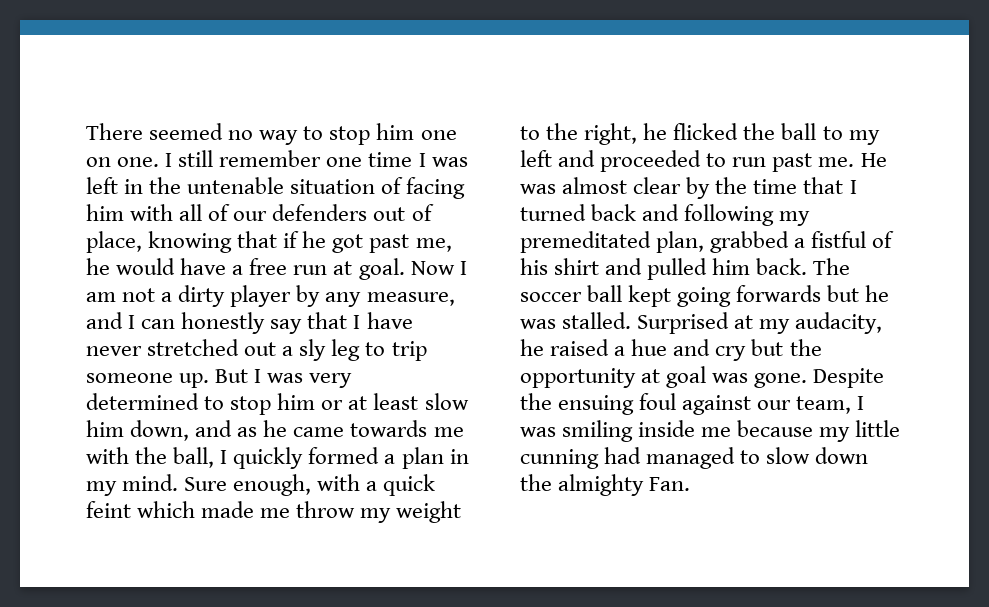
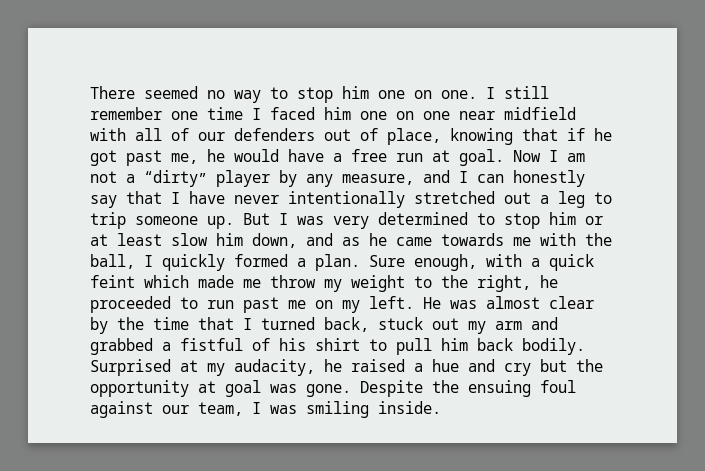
[431,157,468,167] [86,177,466,199] [86,204,124,221] was left in the untenable situation of facing him -> [270,107,576,120] faced him one on one near midfield
[178,285,226,307] dirty -> [144,170,207,187] “dirty”
(142, 351) none -> [288,191,405,208] intentionally
[299,339,327,361] sly -> (549, 199) none
[401,447,469,469] [86,474,179,496] plan in my mind. -> [315,254,360,271] plan.
[673,123,880,145] [520,150,855,172] flicked the ball to my left and proceeded to run past me. -> [90,296,414,313] proceeded to run past me on my left.
[591,204,811,226] [520,231,705,253] back and following my premeditated plan, -> [324,317,558,334] back, stuck out my arm and
[605,258,851,280] [520,285,890,307] [520,312,632,329] and pulled him back. The soccer ball kept going forwards but he was stalled. -> [369,338,585,355] to pull him back bodily.
[638,420,901,442] [520,447,869,469] [520,474,691,496] inside me because my little cunning had managed to slow down the almighty Fan. -> [378,401,441,414] inside.

